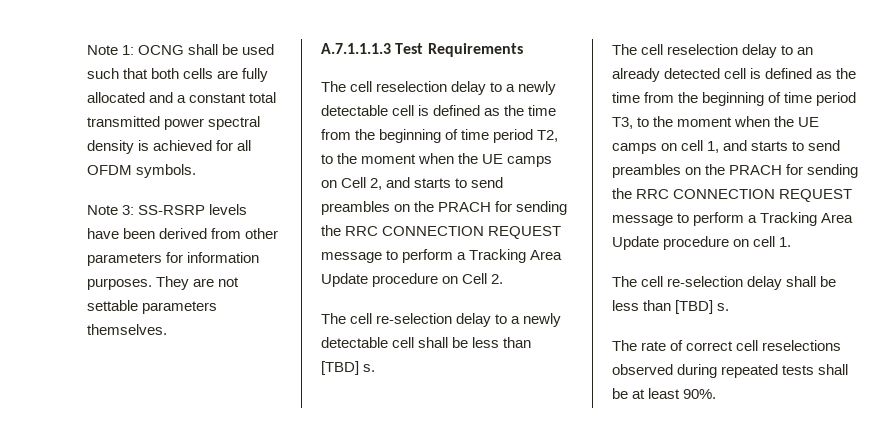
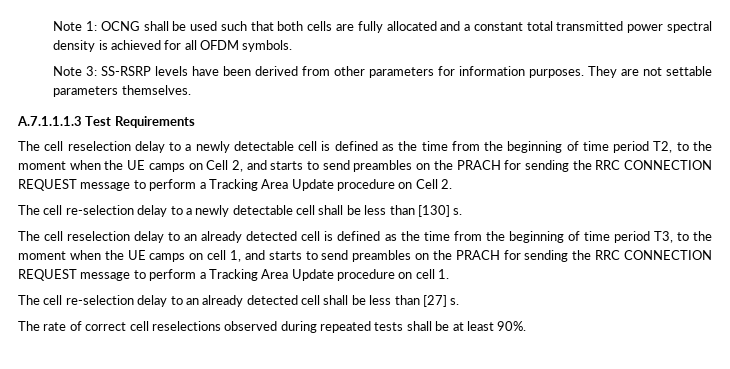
[321,361,359,375] [TBD] -> [417,205,450,217] [130]
[786,276,837,287] [612,300,714,314] shall be less than [TBD] -> [170,295,447,307] to an already detected cell shall be less than [27]

